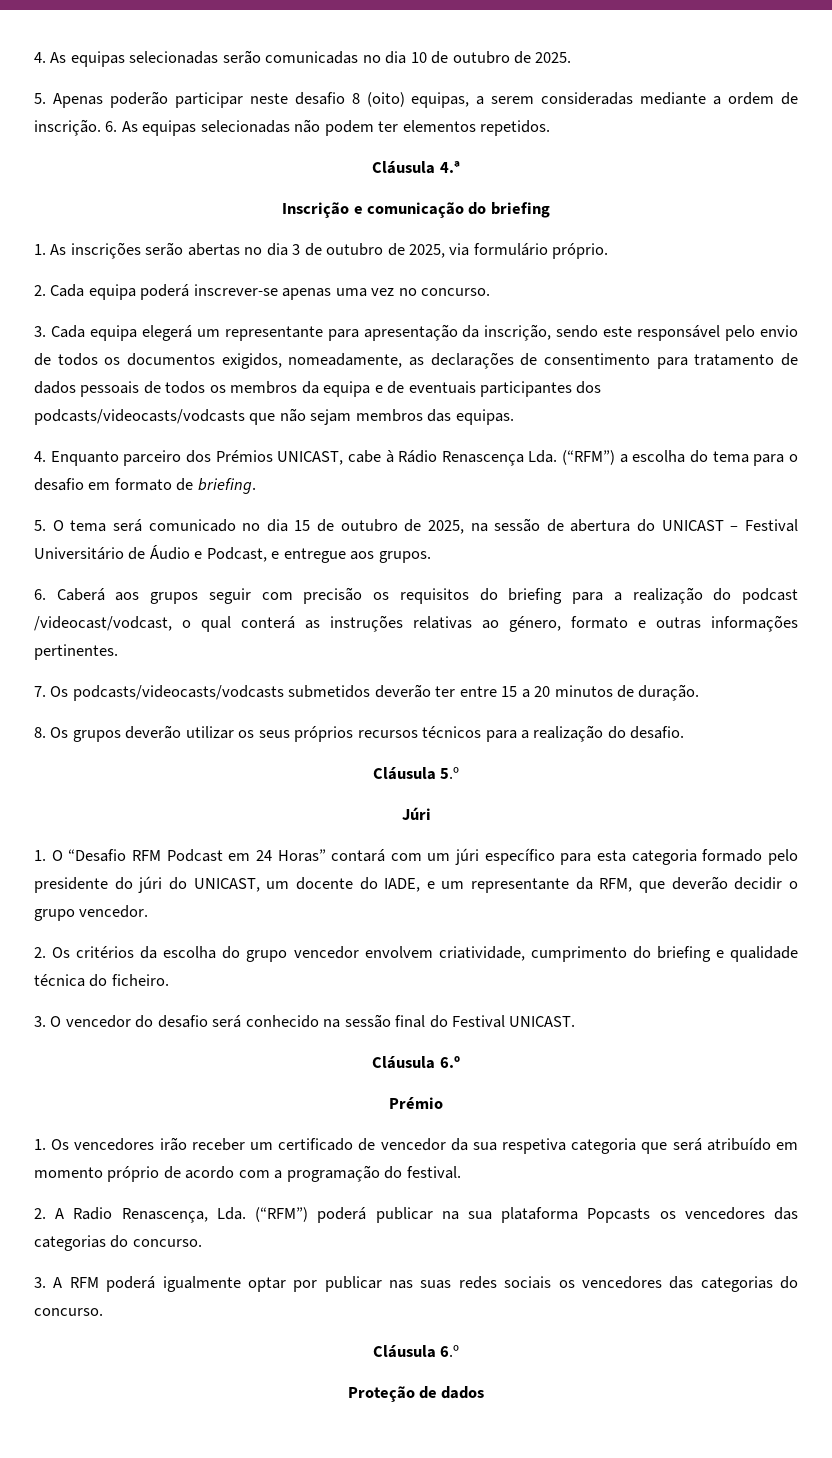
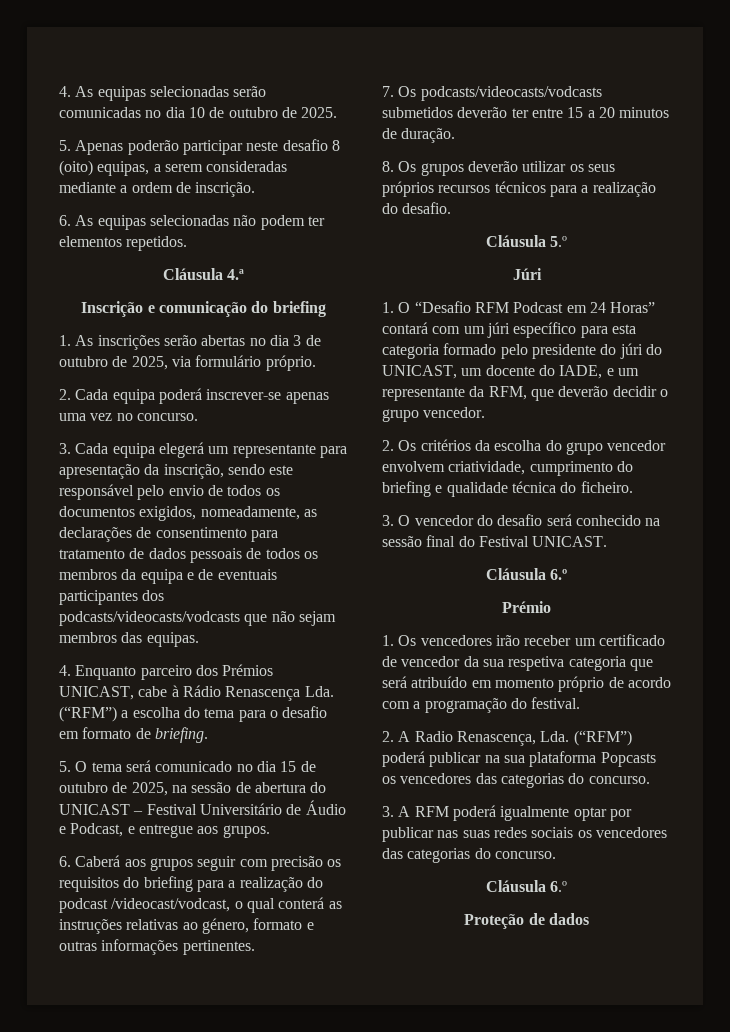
(101, 127) none -> (256, 189) //

